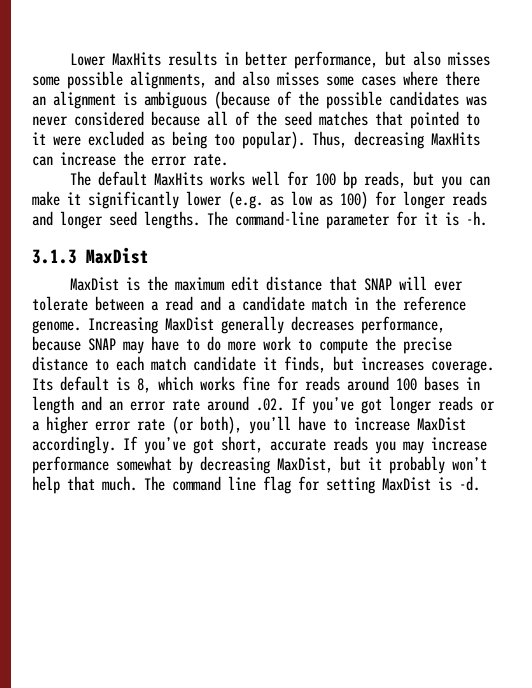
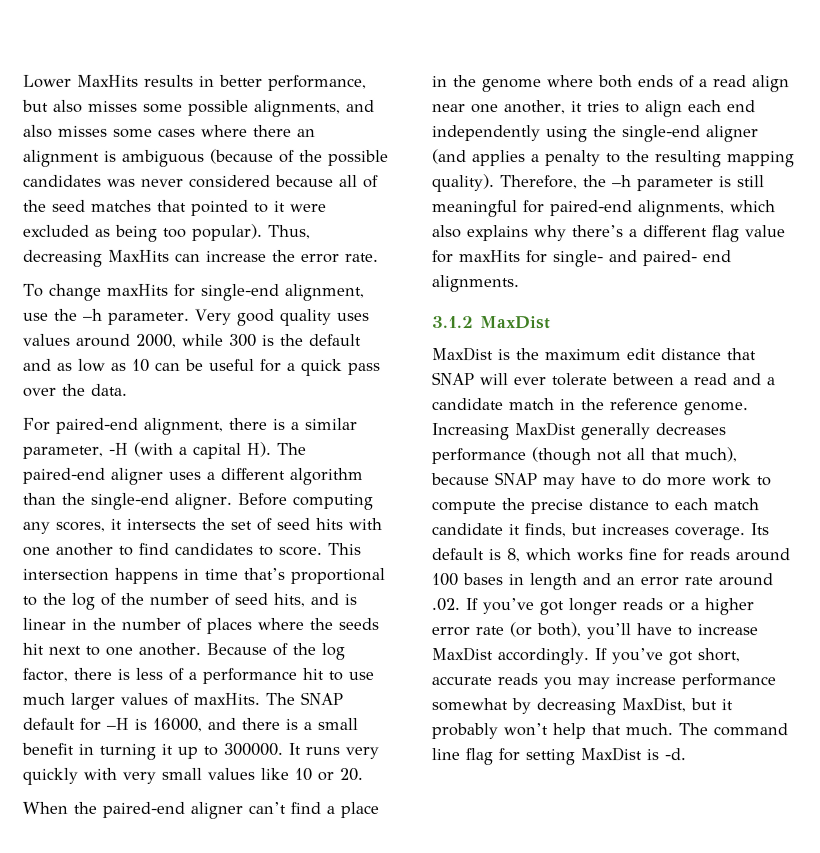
[70,171,491,189] [32,191,487,209] [32,211,487,229] [32,249,77,264] The default MaxHits works well for 100 bp reads, but you can make it significantly lower (e.g. as low as 100) for longer reads and longer seed lengths. The command-line parameter for it is -h. // 3.1.3 -> [23,283,365,301] [23,308,370,326] [23,333,362,348] [23,358,381,376] [23,383,128,397] [22,417,358,435] [22,441,306,459] [22,467,363,485] [22,492,373,510] [22,517,382,534] [22,542,361,556] [22,567,385,584] [22,592,357,610] [22,617,379,634] [22,642,345,660] [22,667,374,684] [22,691,343,710] [22,717,358,732] [21,742,379,760] [22,767,363,785] [22,801,379,819] [432,75,790,93] [432,100,756,118] [432,125,759,143] [432,149,795,168] [432,174,765,193] [432,200,776,218] [432,225,786,243] [432,250,732,268] [432,275,520,293] [432,316,474,329] To change maxHits for single-end alignment, use the –h parameter. Very good quality uses values around 2000, while 300 is the default and as low as 10 can be useful for a quick pass over the data. // For paired-end alignment, there is a similar parameter, -H (with a capital H). The paired-end aligner uses a different algorithm than the single-end aligner. Before computing any scores, it intersects the set of seed hits with one another to find candidates to score. This intersection happens in time that’s proportional to the log of the number of seed hits, and is linear in the number of places where the seeds hit next to one another. Because of the log factor, there is less of a performance hit to use much larger values of maxHits. The SNAP default for –H is 16000, and there is a small benefit in turning it up to 300000. It runs very quickly with very small values like 10 or 20. // When the paired-end aligner can’t find a place in the genome where both ends of a read align near one another, it tries to align each end independently using the single-end aligner (and applies a penalty to the resulting mapping quality). Therefore, the –h parameter is still meaningful for paired-end alignments, which also explains why there’s a different flag value for maxHits for single- and paired- end alignments. // 3.1.2
[361,316,445,334] performance, -> [431,447,737,466] performance (though not all that much),

